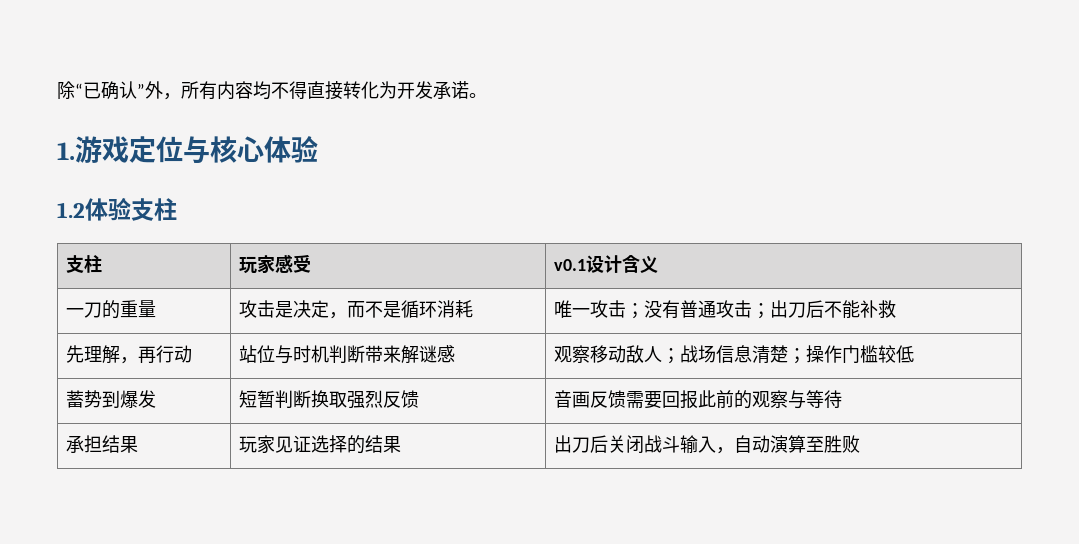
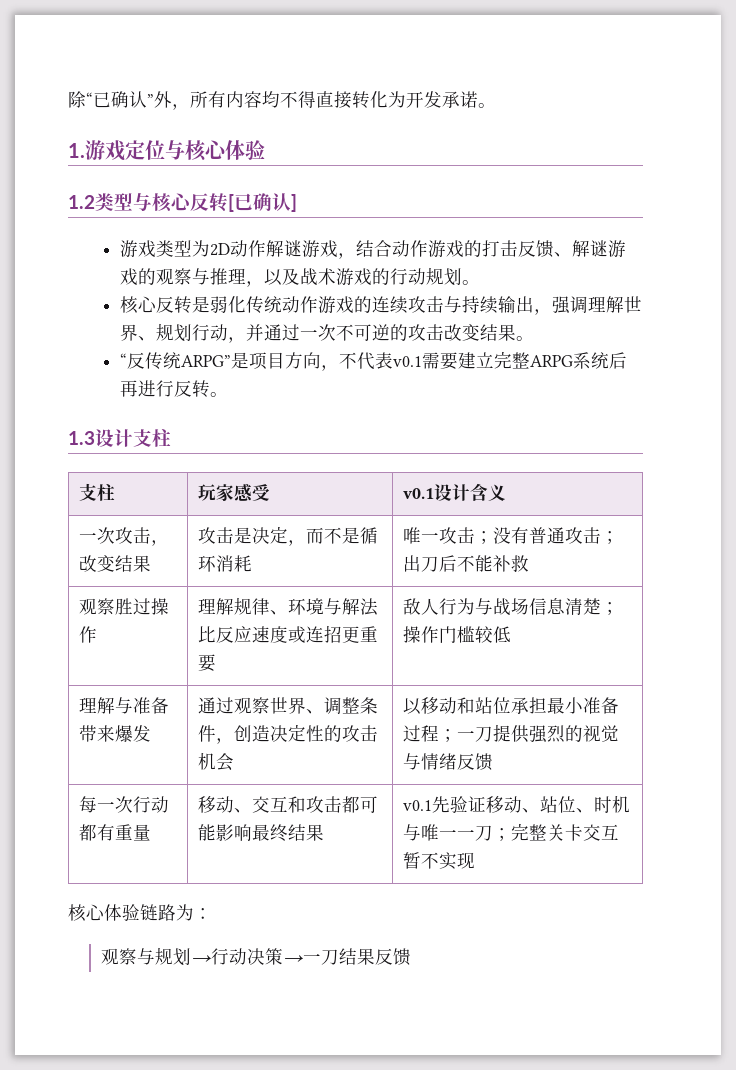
[85,197,131,221] 体验 -> [95,193,297,212] [120,240,627,259] [120,267,481,287] [120,296,643,315] [120,323,535,343] [120,351,628,371] [120,380,229,398] [68,429,133,447] 类型与核心反转[已确认] // 游戏类型为2D动作解谜游戏，结合动作游戏的打击反馈、解谜游戏的观察与推理，以及战术游戏的行动规划。 // 核心反转是弱化传统动作游戏的连续攻击与持续输出，强调理解世界、规划行动，并通过一次不可逆的攻击改变结果。 // “反传统ARPG”是项目方向，不代表v0.1需要建立完整ARPG系统后再进行反转。 // 1.3设计
[83,300,156,319] 刀的重量 -> [96,527,169,546] [78,555,151,572] 次攻击，改变结果
[65,345,192,364] [238,345,455,364] [553,345,680,364] 先理解，再行动 | 站位与时机判断带来解谜感 | 观察移动敌人； -> [78,598,169,615] [78,626,97,643] [197,597,378,616] [197,625,378,643] [197,654,216,672] [402,598,493,615] 观察胜过操作 | 理解规律、环境与解法比反应速度或连招更重要 | 敌人行为与
[65,390,156,409] [238,390,419,409] [553,390,842,409] [65,435,138,453] [238,435,401,454] [553,435,860,454] 蓄势到爆发 | 短暂判断换取强烈反馈 | 音画反馈需要回报此前的观察与等待 // 承担结果 | 玩家见证选择的结果 | 出刀后关闭战斗输入，自动演算至胜败 -> [78,697,169,714] [78,725,151,742] [197,697,378,715] [197,724,378,744] [197,752,234,771] [402,697,619,715] [402,724,619,743] [402,753,493,771] [78,796,169,813] [78,824,151,841] [197,796,378,813] [197,824,324,842] [402,795,630,813] [402,823,619,841] [402,852,475,870] [68,904,212,922] [100,947,411,966] 理解与准备带来爆发 | 通过观察世界、调整条件，创造决定性的攻击机会 | 以移动和站位承担最小准备过程；一刀提供强烈的视觉与情绪反馈 // 每一次行动都有重量 | 移动、交互和攻击都可能影响最终结果 | v0.1先验证移动、站位、时机与唯一一刀；完整关卡交互暂不实现 // 核心体验链路为： // 观察与规划→行动决策→一刀结果反馈

